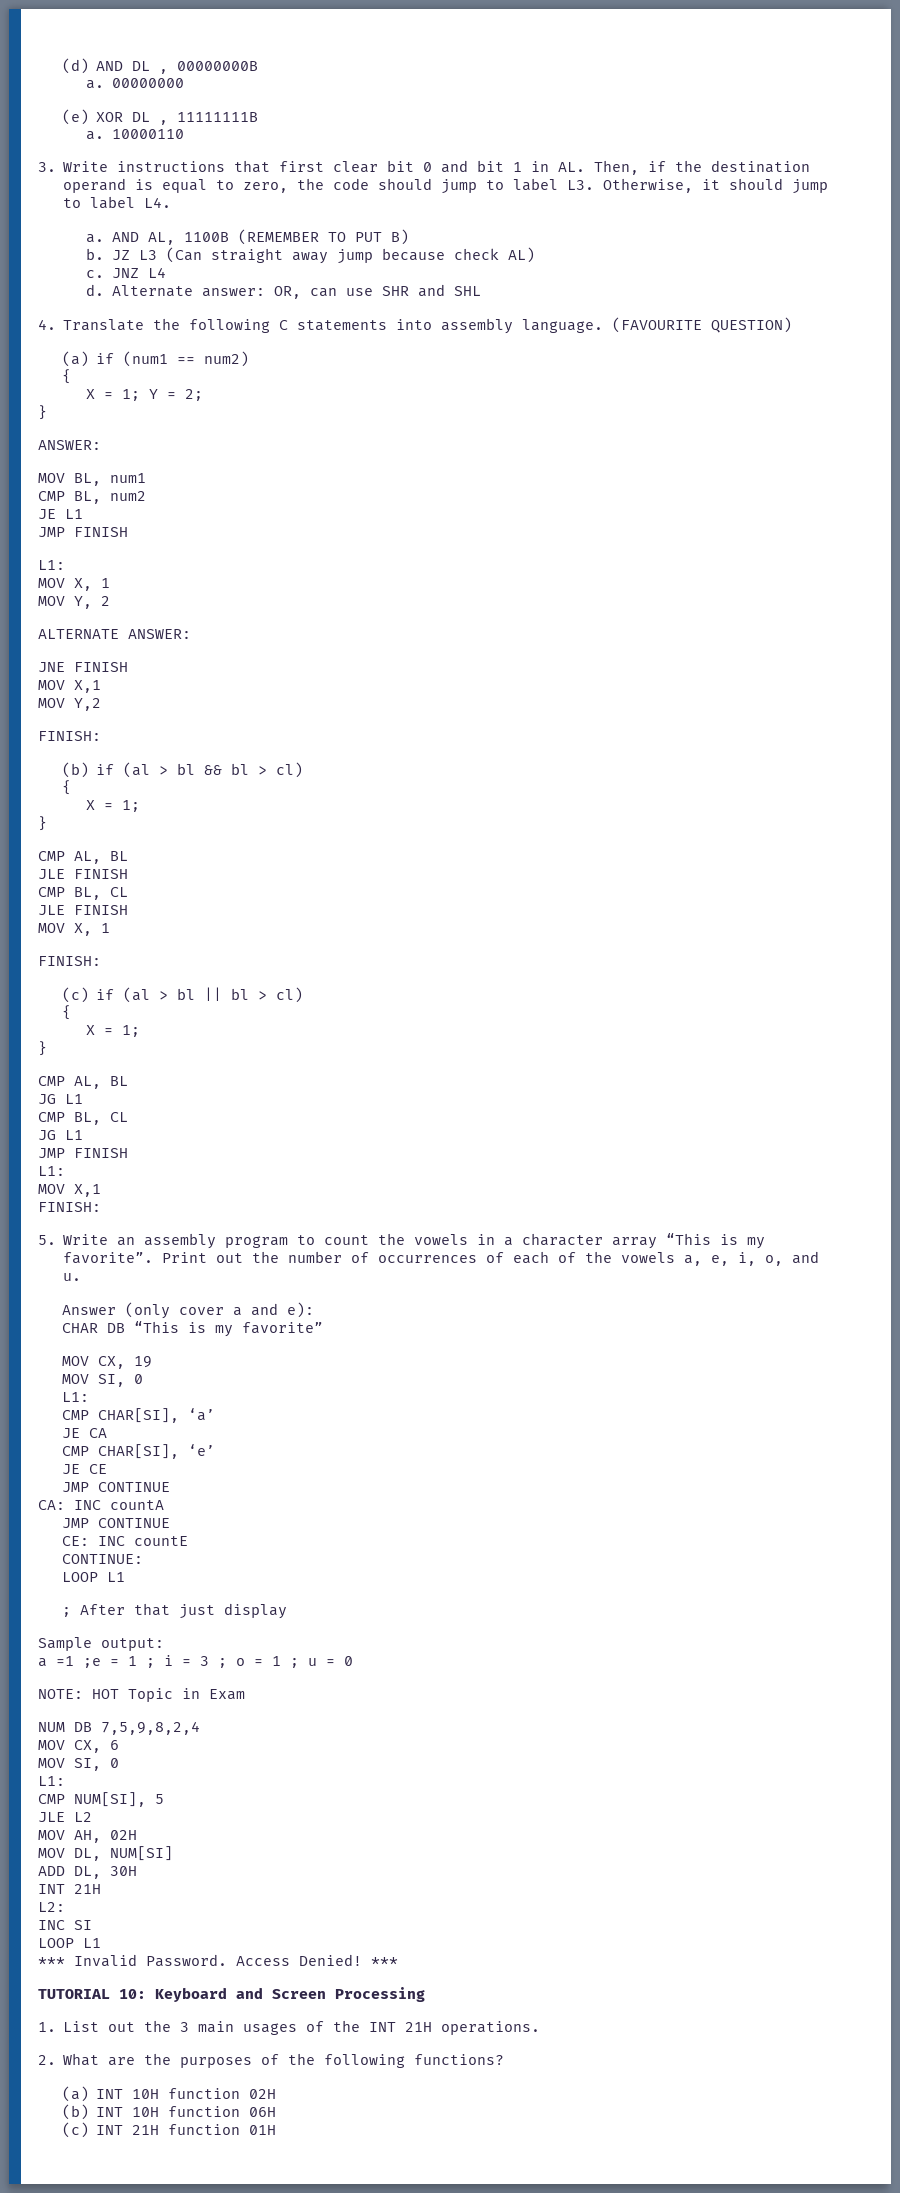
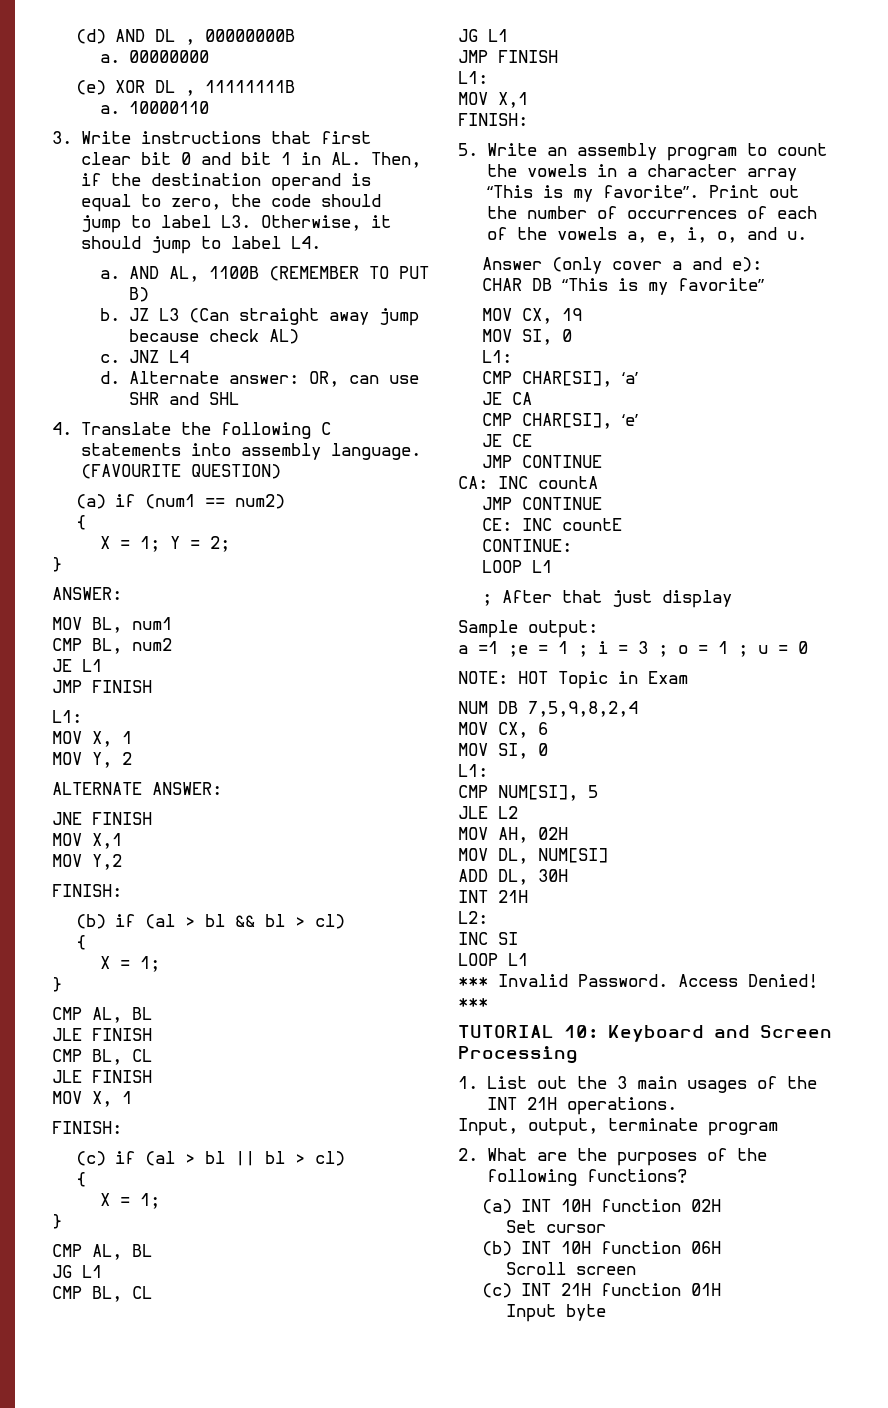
(541, 2028) none -> [458,1118,778,1136] // Input, output, terminate program
(277, 2094) none -> [506,1220,607,1233] // Set cursor
(277, 2112) none -> [506,1262,637,1275] // Scroll screen
(277, 2130) none -> [506,1304,607,1322] // Input byte

